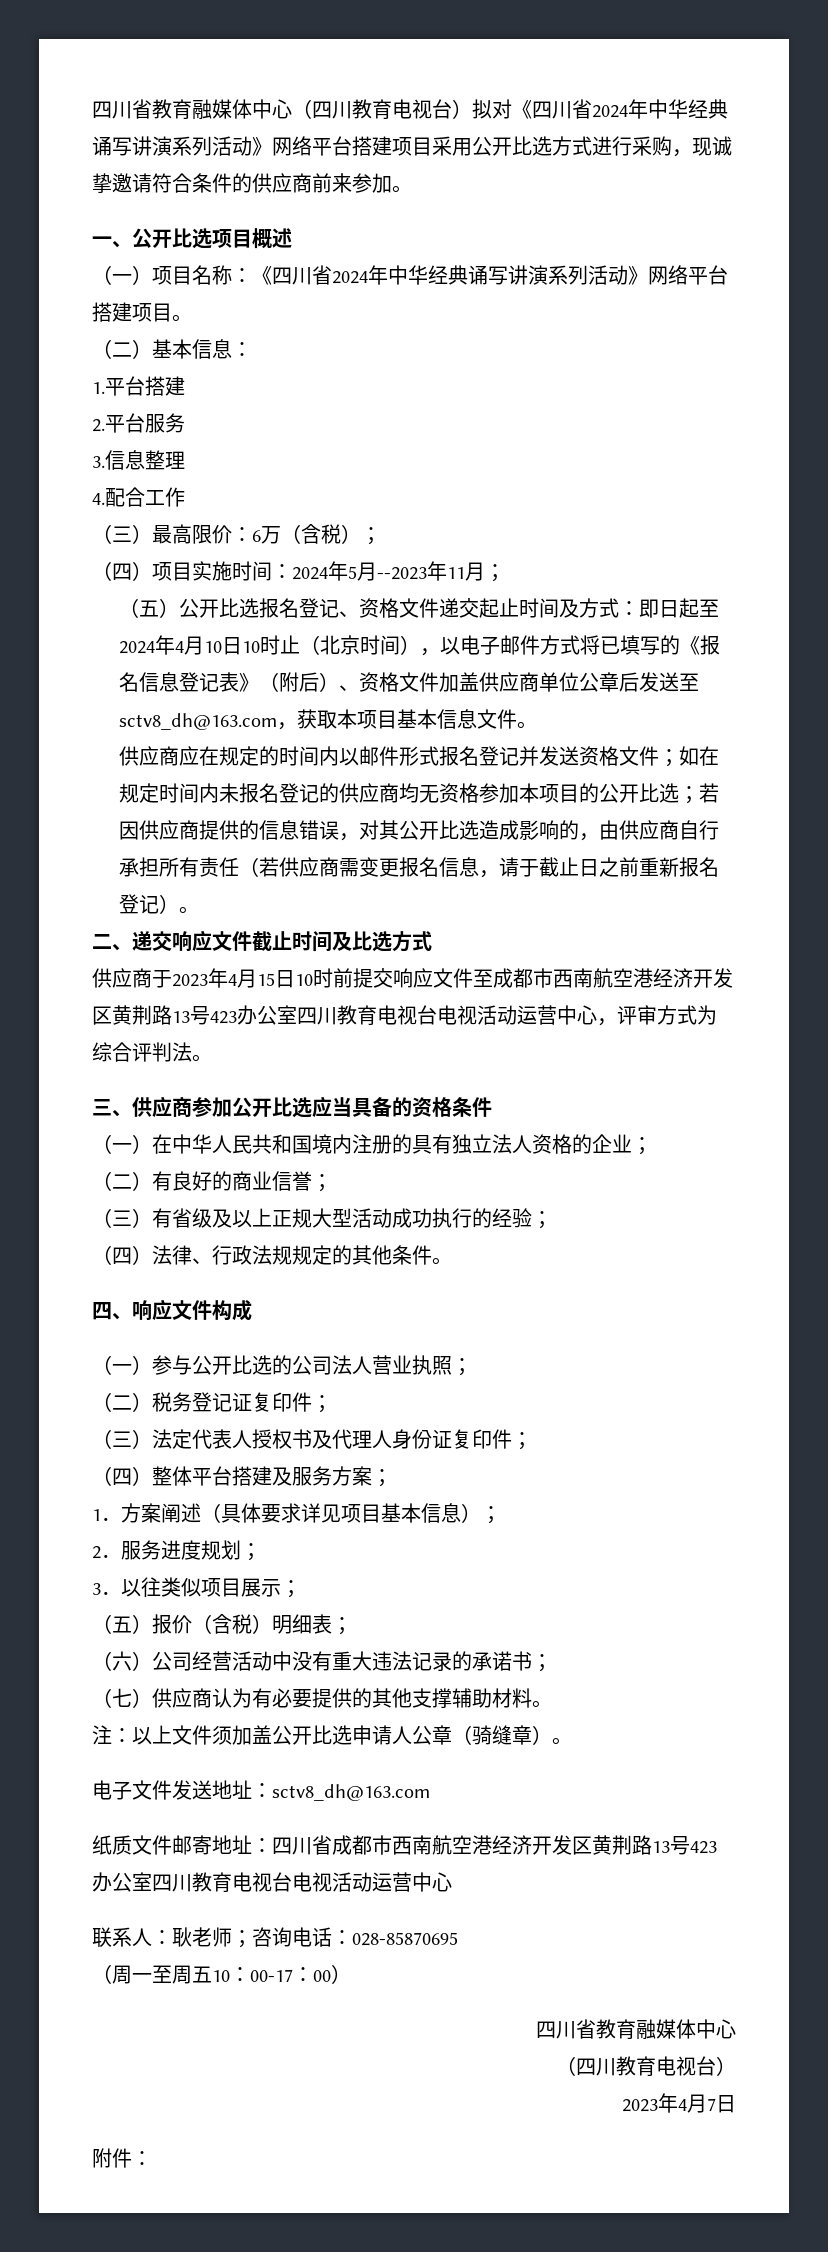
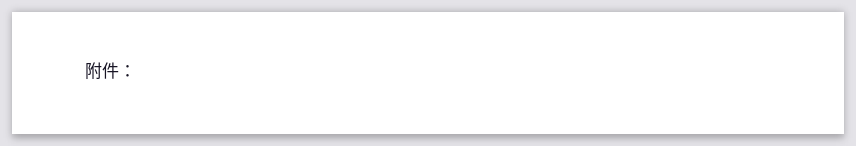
[92,99,728,119] [92,136,732,157] [92,173,412,193] [92,228,292,249] [92,265,728,285] [92,302,192,322] [92,339,252,359] [92,376,185,396] [92,413,185,433] [92,450,185,470] [92,487,185,507] [92,524,381,545] [92,561,505,582] [119,598,720,618] [119,635,721,656] [119,672,700,692] [119,709,538,730] [119,746,720,767] [119,783,720,804] [119,820,720,841] [119,857,720,878] [119,894,200,914] [92,930,432,952] [92,968,733,988] [92,1005,717,1026] [92,1042,212,1062] [92,1096,492,1118] [92,1134,652,1155] [92,1171,332,1192] [92,1208,552,1229] [92,1245,452,1265] [92,1299,252,1321] [92,1355,472,1376] [92,1392,332,1413] [92,1429,532,1450] [92,1466,392,1487] [92,1503,501,1524] [92,1540,261,1561] [92,1577,301,1598] [92,1614,352,1635] [92,1651,552,1672] [92,1688,552,1708] [92,1725,572,1745] [92,1780,430,1801] [92,1835,717,1855] [92,1872,452,1892] [92,1927,458,1948] [92,1964,351,1984] [536,2019,736,2039] [556,2056,736,2076] [622,2093,736,2113] 四川省教育融媒体中心（四川教育电视台）拟对《四川省2024年中华经典诵写讲演系列活动》网络平台搭建项目采用公开比选方式进行采购，现诚挚邀请符合条件的供应商前来参加。 // 一、公开比选项目概述 // （一）项目名称：《四川省2024年中华经典诵写讲演系列活动》网络平台搭建项目。 // （二）基本信息： // 1.平台搭建 // 2.平台服务 // 3.信息整理 // 4.配合工作 // （三）最高限价：6万（含税）； // （四）项目实施时间：2024年5月--2023年11月； // （五）公开比选报名登记、资格文件递交起止时间及方式：即日起至2024年4月10日10时止（北京时间），以电子邮件方式将已填写的《报名信息登记表》（附后）、资格文件加盖供应商单位公章后发送至sctv8_dh@163.com，获取本项目基本信息文件。 // 供应商应在规定的时间内以邮件形式报名登记并发送资格文件；如在规定时间内未报名登记的供应商均无资格参加本项目的公开比选；若因供应商提供的信息错误，对其公开比选造成影响的，由供应商自行承担所有责任（若供应商需变更报名信息，请于截止日之前重新报名登记）。 // 二、递交响应文件截止时间及比选方式 // 供应商于2023年4月15日10时前提交响应文件至成都市西南航空港经济开发区黄荆路13号423办公室四川教育电视台电视活动运营中心，评审方式为综合评判法。 // 三、供应商参加公开比选应当具备的资格条件 // （一）在中华人民共和国境内注册的具有独立法人资格的企业； // （二）有良好的商业信誉； // （三）有省级及以上正规大型活动成功执行的经验； // （四）法律、行政法规规定的其他条件。 // 四、响应文件构成 // （一）参与公开比选的公司法人营业执照； // （二）税务登记证复印件； // （三）法定代表人授权书及代理人身份证复印件； // （四）整体平台搭建及服务方案； // 1．方案阐述（具体要求详见项目基本信息）； // 2．服务进度规划； // 3．以往类似项目展示； // （五）报价（含税）明细表； // （六）公司经营活动中没有重大违法记录的承诺书； // （七）供应商认为有必要提供的其他支撑辅助材料。 // 注：以上文件须加盖公开比选申请人公章（骑缝章）。 // 电子文件发送地址：sctv8_dh@163.com // 纸质文件邮寄地址：四川省成都市西南航空港经济开发区黄荆路13号423办公室四川教育电视台电视活动运营中心 // 联系人：耿老师；咨询电话：028-85870695 // （周一至周五10：00-17：00） // 四川省教育融媒体中心 // （四川教育电视台） // 2023年4月7日 // -> (85, 71) none

